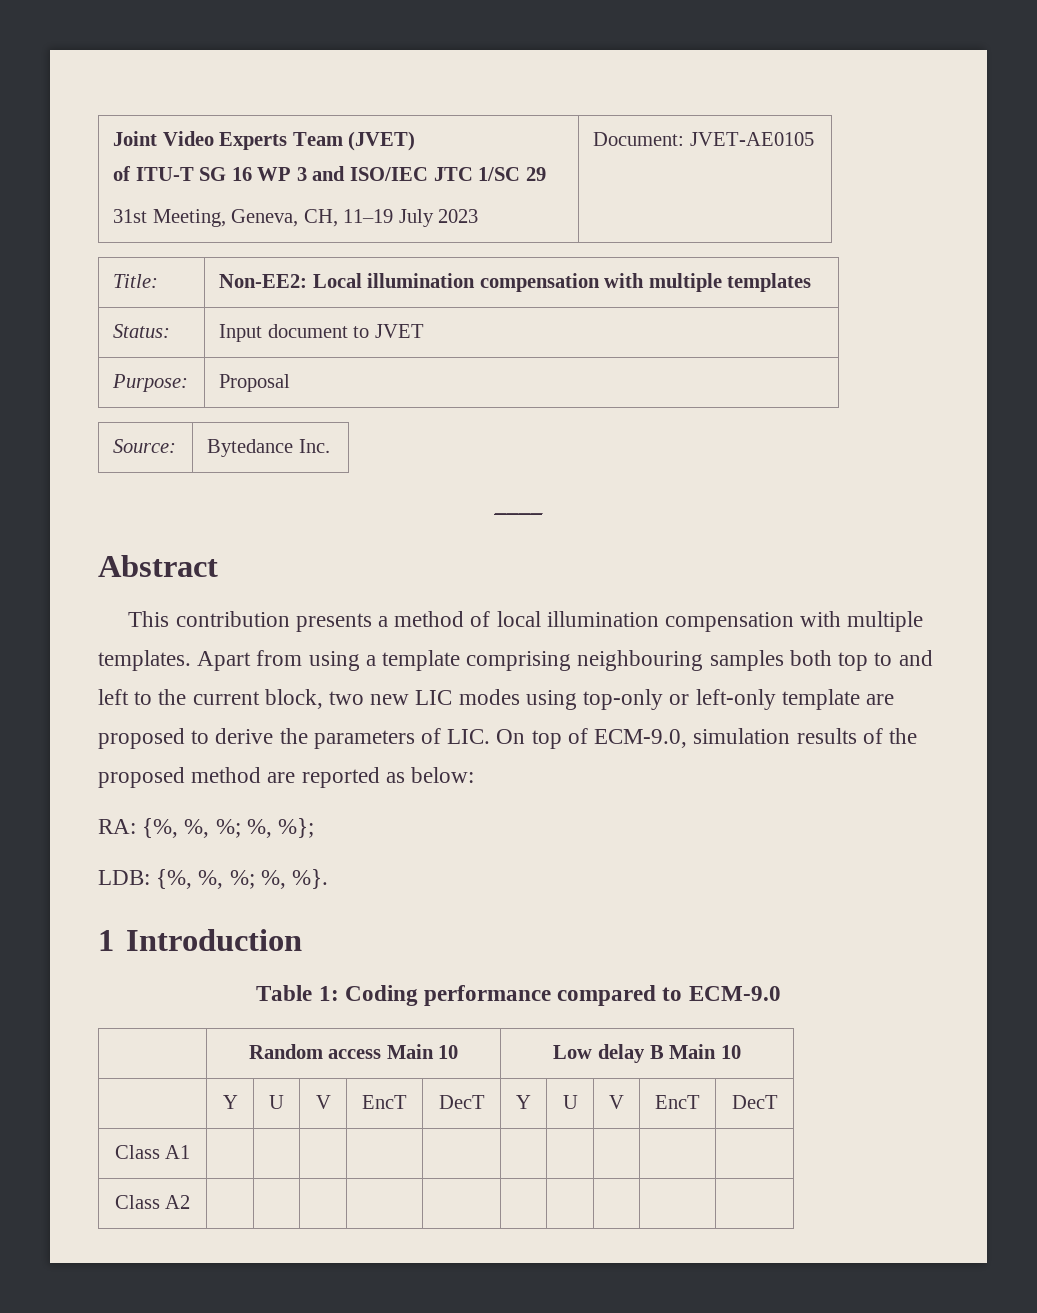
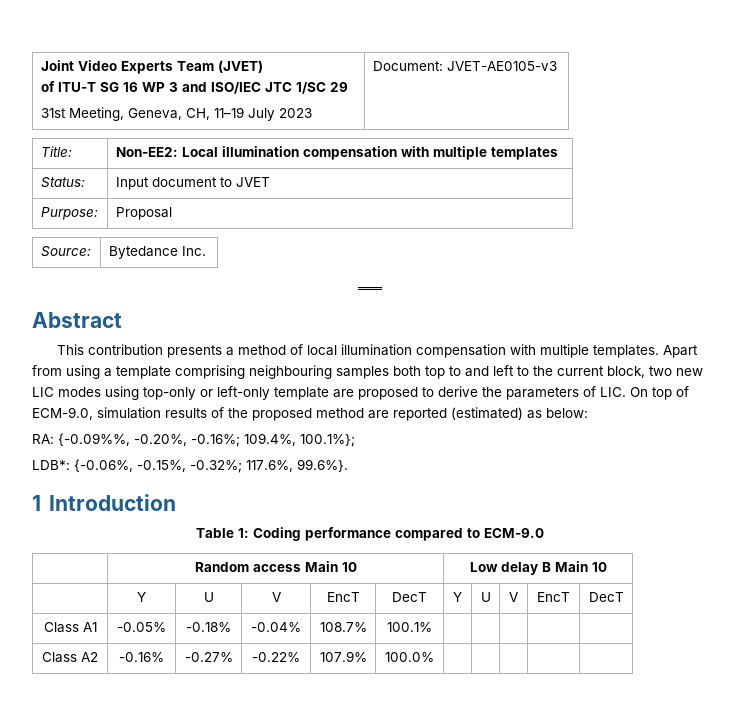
[689,132,814,146] JVET-AE0105 -> [446,61,557,71] JVET-AE0105-v3
(380, 777) none -> [451,407,523,420] (estimated)
[142,818,315,838] [98,869,329,889] {%, %, %; %, %}; // LDB: {%, %, %; %, %}. -> [58,433,355,447] [32,459,348,473] {-0.09%%, -0.20%, -0.16%; 109.4%, 100.1%}; // LDB*: {-0.06%, -0.15%, -0.32%; 117.6%, 99.6%}.
[114,1195,191,1209] | | | | | | | | | // Class A2 | | | | | -> [117,622,166,632] [186,622,231,632] [251,622,301,632] [319,622,367,632] [387,622,432,632] [42,652,98,663] [119,652,164,662] [184,652,233,662] [252,652,300,662] [319,651,367,662] [385,652,434,662] -0.05% | -0.18% | -0.04% | 108.7% | 100.1% | | | | | // Class A2 | -0.16% | -0.27% | -0.22% | 107.9% | 100.0%

